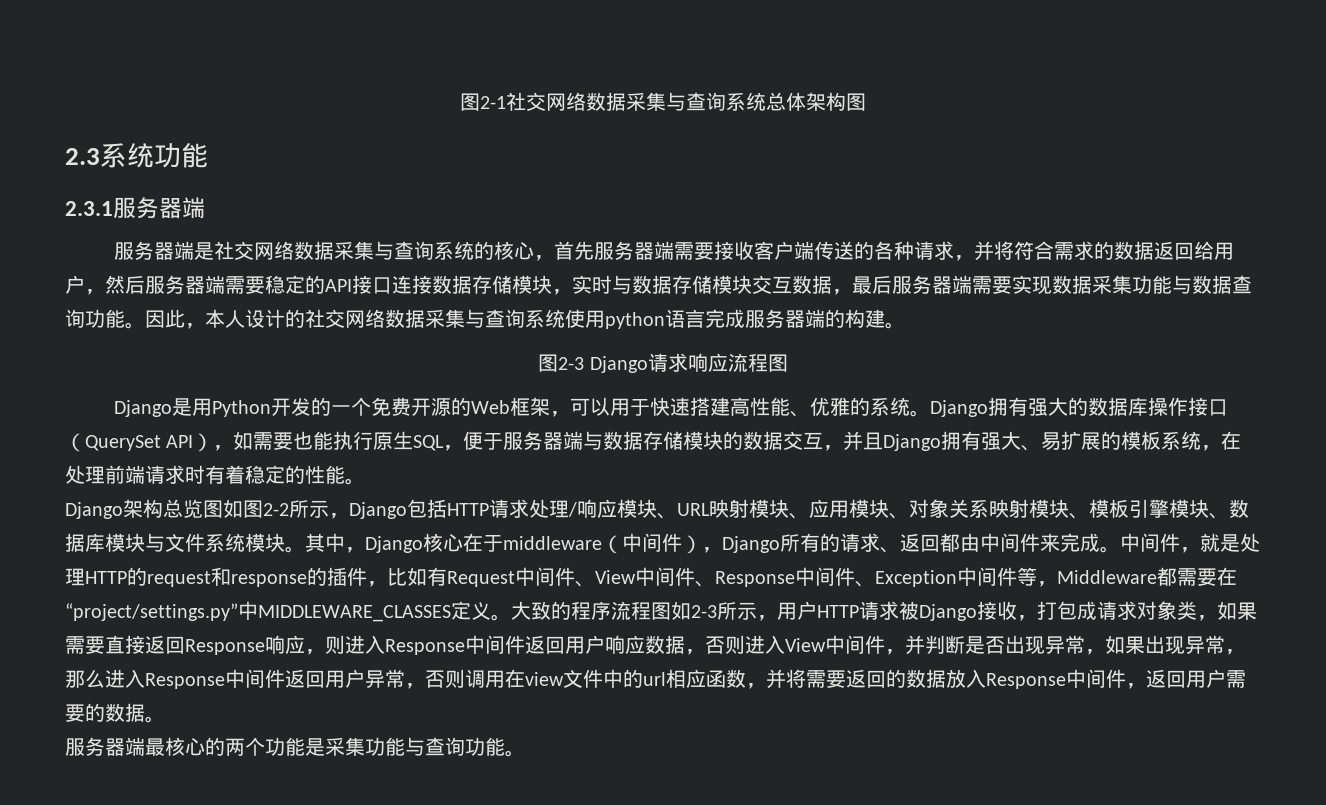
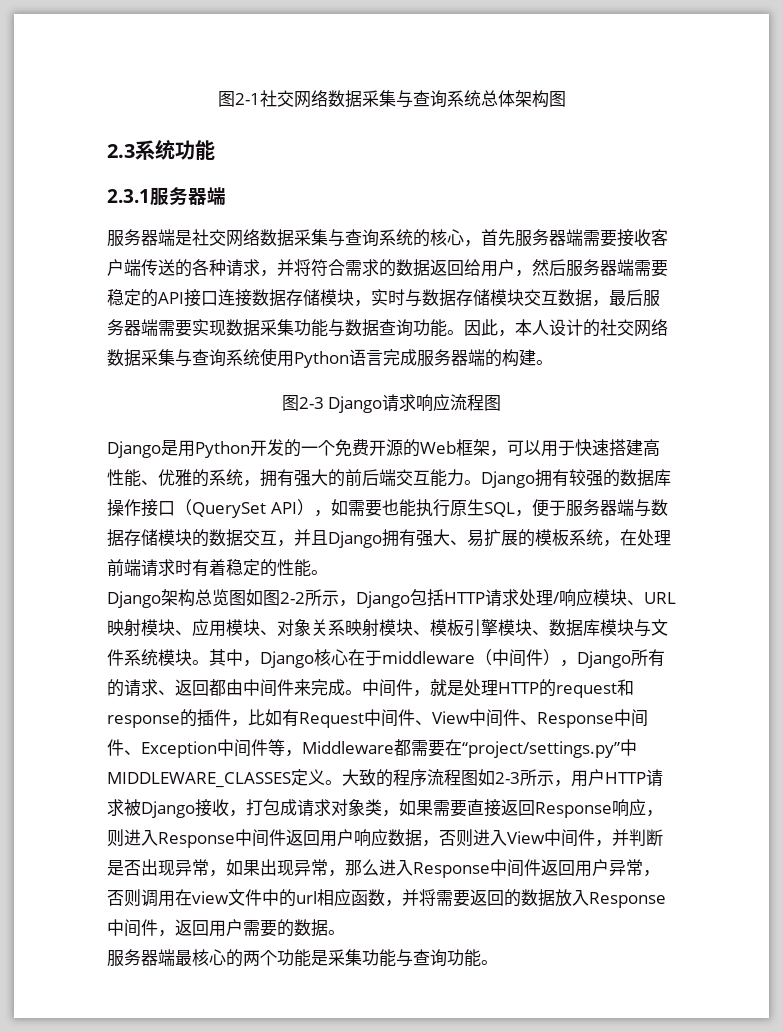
[605,312,665,329] python -> [294,351,349,368] Python
(911, 406) none -> [243,469,464,487] ，拥有强大的前后端交互能力
[1028,397,1069,416] 强大 -> [569,469,603,487] 较强

